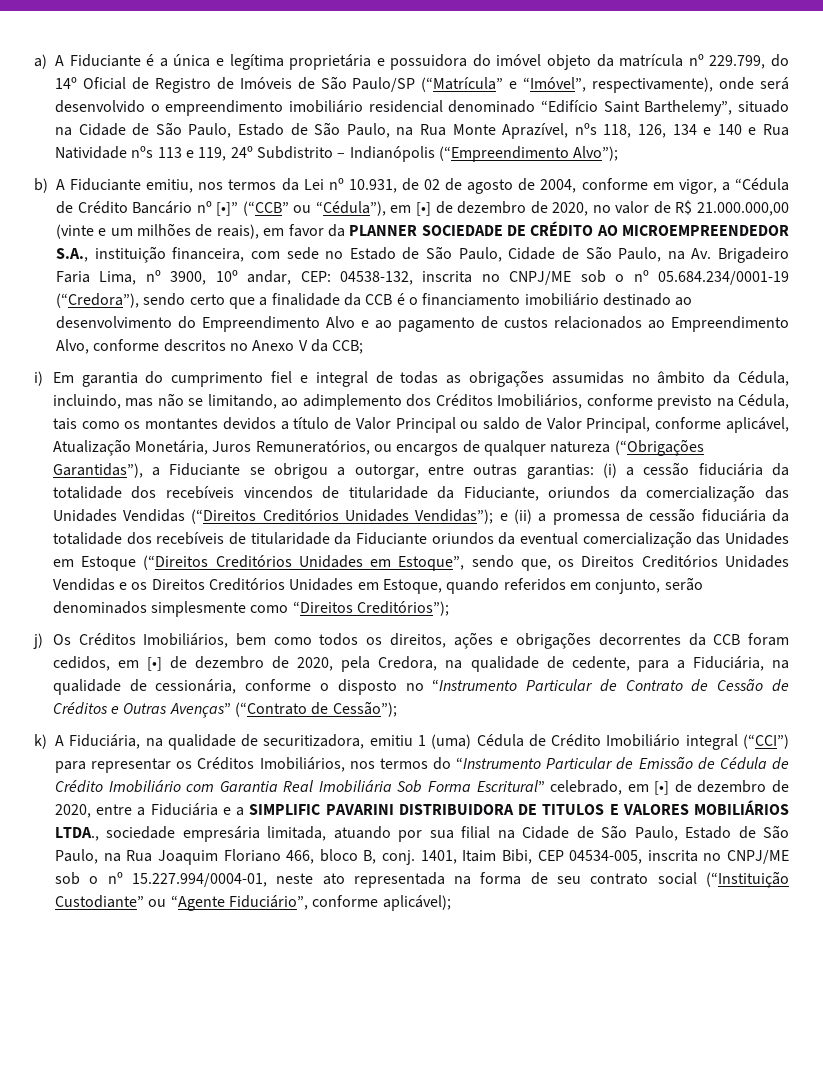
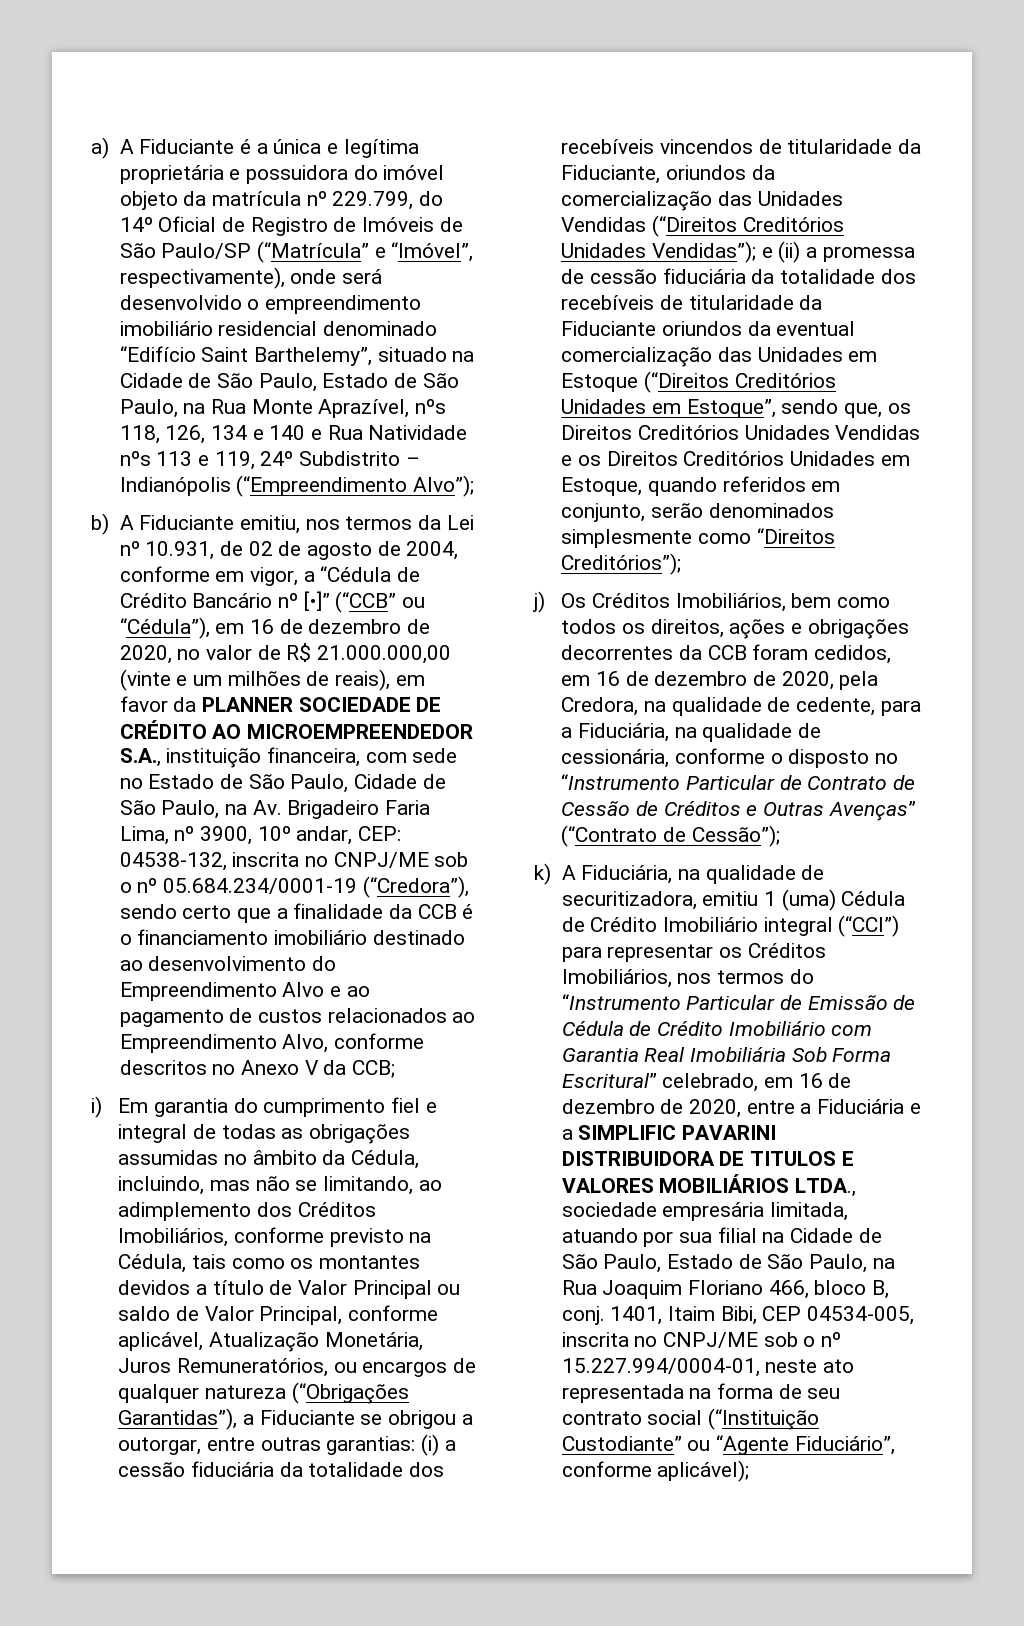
[415,202,431,216] [•] -> [249,619,274,634] 16
[146,657,162,671] [•] -> [595,671,620,686] 16
[654,781,670,795] [•] -> [798,1073,823,1088] 16

